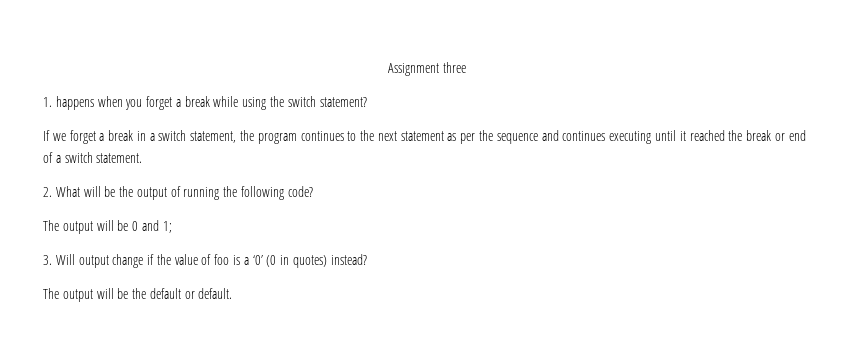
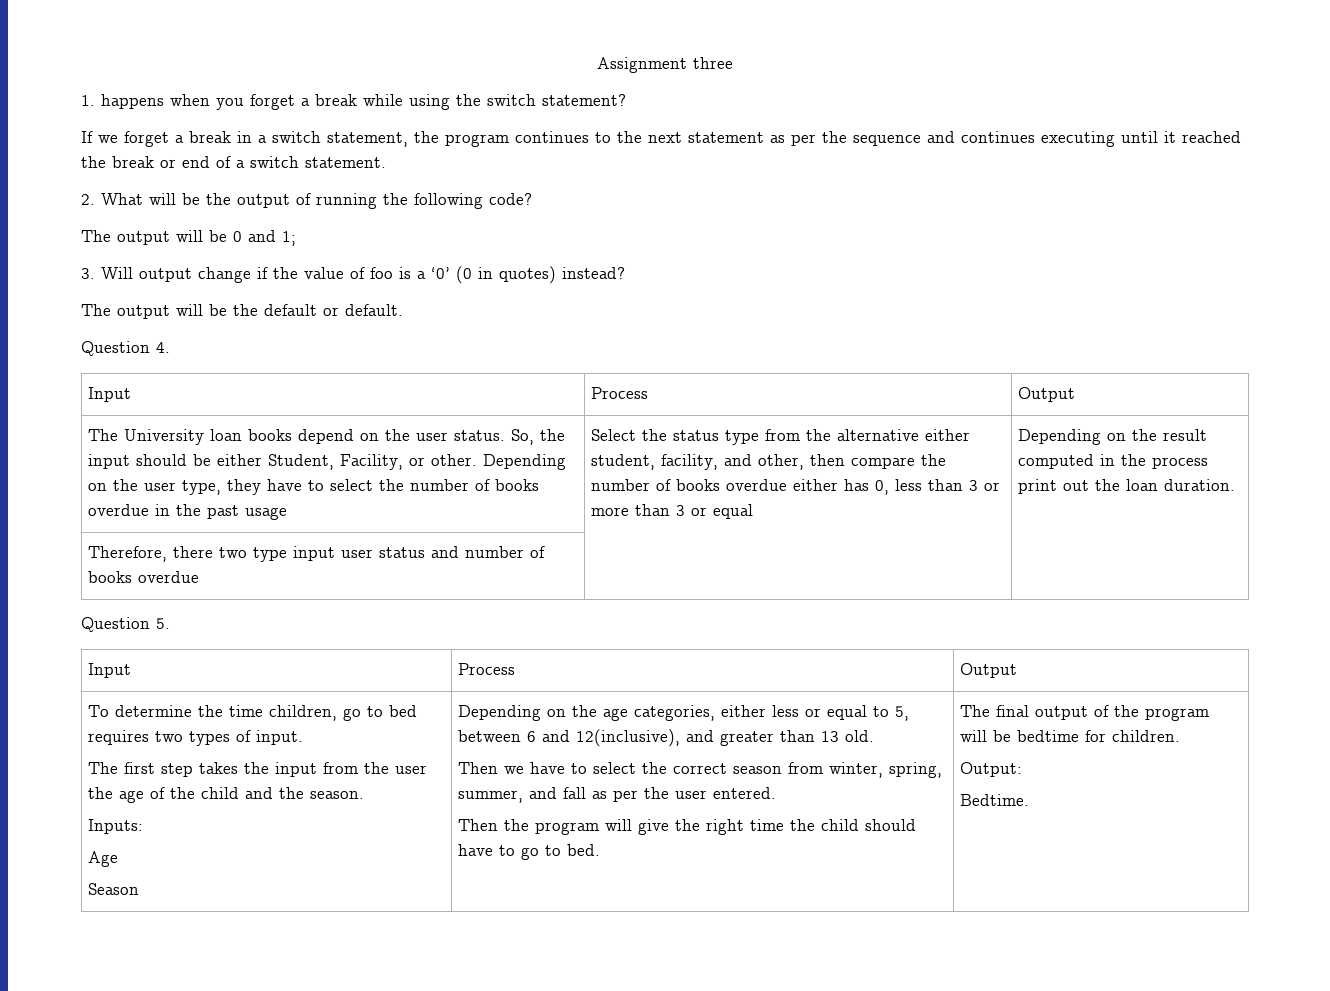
(233, 293) none -> [81,341,170,356] [88,387,132,402] [591,387,649,399] [1018,387,1076,402] [88,429,566,445] [88,454,567,470] [88,479,540,495] [88,504,288,520] [591,429,971,445] [591,454,947,470] [591,479,1001,495] [591,504,754,519] [1018,429,1208,445] [1018,454,1209,469] [1018,479,1236,494] [88,546,546,562] [88,571,200,583] [81,617,170,632] [88,663,132,678] [458,663,516,675] [960,663,1018,678] [88,705,418,721] [88,730,304,746] [88,762,428,777] [88,787,365,803] [88,819,144,834] [88,851,119,867] [88,883,140,895] [458,705,910,721] [458,729,875,747] [458,762,943,778] [458,787,777,803] [458,819,917,835] [458,844,601,860] [960,705,1210,721] [960,730,1181,742] [960,762,1023,777] [960,794,1030,806] // Question 4. // Input | Process | Output // The University loan books depend on the user status. So, the input should be either Student, Facility, or other. Depending on the user type, they have to select the number of books overdue in the past usage | Select the status type from the alternative either student, facility, and other, then compare the number of books overdue either has 0, less than 3 or more than 3 or equal | Depending on the result computed in the process print out the loan duration. // Therefore, there two type input user status and number of books overdue | | // Question 5. // Input | Process | Output // To determine the time children, go to bed requires two types of input. // The first step takes the input from the user the age of the child and the season. // Inputs: // Age // Season | Depending on the age categories, either less or equal to 5, between 6 and 12(inclusive), and greater than 13 old. // Then we have to select the correct season from winter, spring, summer, and fall as per the user entered. // Then the program will give the right time the child should have to go to bed. | The final output of the program will be bedtime for children. // Output: // Bedtime.

